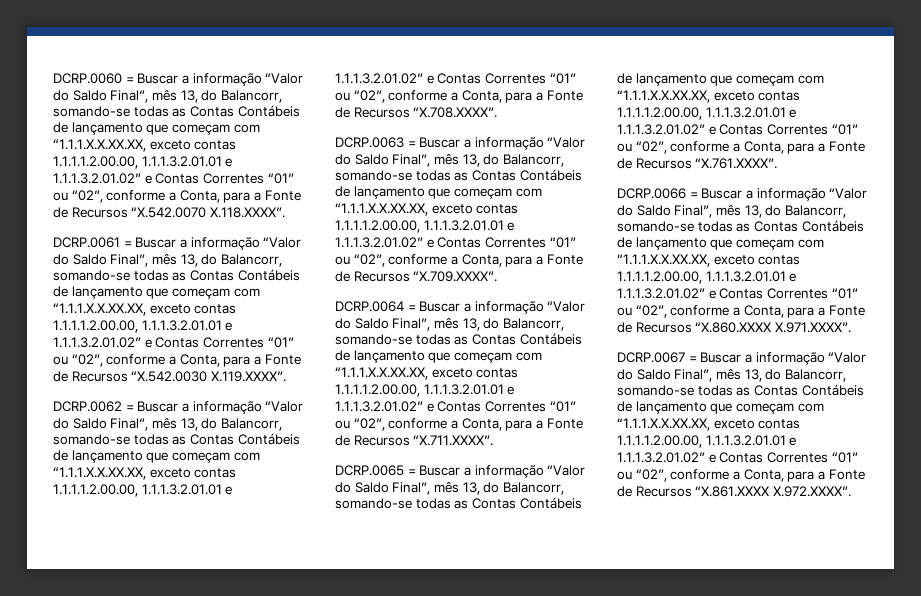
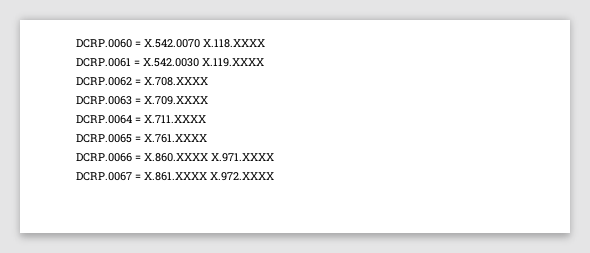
[137,73,304,86] [53,89,282,103] [53,105,300,117] [53,122,260,135] [53,139,237,152] [53,156,233,169] [53,173,294,184] [53,190,301,203] [53,207,285,218] [53,237,302,250] [53,253,282,267] [53,269,300,281] [53,286,260,299] [53,303,237,316] [53,320,233,333] [53,337,294,348] [53,354,301,367] [53,371,286,382] [53,401,304,414] [53,417,282,431] [53,433,300,445] [53,450,260,463] [53,467,237,480] [53,484,233,497] [335,73,576,84] [335,90,583,103] [335,107,498,118] [335,137,586,150] [335,153,564,167] [335,169,582,181] [335,186,542,199] [335,203,519,216] [335,220,515,233] [335,237,576,248] [335,254,583,267] [335,271,498,282] [335,301,586,314] [335,317,564,331] [335,333,582,345] [335,350,542,363] [335,367,519,380] [335,384,515,397] [335,401,576,412] [335,418,583,431] [335,435,494,446] [335,465,586,478] [335,481,564,495] [335,497,582,509] [617,73,824,86] [617,90,801,103] [617,107,797,120] [617,124,858,135] [617,141,865,154] [617,158,778,169] [617,188,868,201] [617,204,846,218] [617,220,864,232] [617,237,824,250] [617,254,801,267] [617,271,797,284] [617,288,858,299] [617,305,865,318] [617,322,851,333] [617,352,867,365] [617,368,846,382] [617,384,864,396] [617,401,824,414] [617,418,801,431] [617,435,797,448] [617,452,858,463] [617,469,865,482] [617,486,851,497] Buscar a informação “Valor do Saldo Final”, mês 13, do Balancorr, somando-se todas as Contas Contábeis de lançamento que começam com “1.1.1.X.X.XX.XX, exceto contas 1.1.1.1.2.00.00, 1.1.1.3.2.01.01 e 1.1.1.3.2.01.02” e Contas Correntes “01” ou “02”, conforme a Conta, para a Fonte de Recursos “X.542.0070 X.118.XXXX”. // DCRP.0061 = Buscar a informação “Valor do Saldo Final”, mês 13, do Balancorr, somando-se todas as Contas Contábeis de lançamento que começam com “1.1.1.X.X.XX.XX, exceto contas 1.1.1.1.2.00.00, 1.1.1.3.2.01.01 e 1.1.1.3.2.01.02” e Contas Correntes “01” ou “02”, conforme a Conta, para a Fonte de Recursos “X.542.0030 X.119.XXXX”. // DCRP.0062 = Buscar a informação “Valor do Saldo Final”, mês 13, do Balancorr, somando-se todas as Contas Contábeis de lançamento que começam com “1.1.1.X.X.XX.XX, exceto contas 1.1.1.1.2.00.00, 1.1.1.3.2.01.01 e 1.1.1.3.2.01.02” e Contas Correntes “01” ou “02”, conforme a Conta, para a Fonte de Recursos “X.708.XXXX”. // DCRP.0063 = Buscar a informação “Valor do Saldo Final”, mês 13, do Balancorr, somando-se todas as Contas Contábeis de lançamento que começam com “1.1.1.X.X.XX.XX, exceto contas 1.1.1.1.2.00.00, 1.1.1.3.2.01.01 e 1.1.1.3.2.01.02” e Contas Correntes “01” ou “02”, conforme a Conta, para a Fonte de Recursos “X.709.XXXX”. // DCRP.0064 = Buscar a informação “Valor do Saldo Final”, mês 13, do Balancorr, somando-se todas as Contas Contábeis de lançamento que começam com “1.1.1.X.X.XX.XX, exceto contas 1.1.1.1.2.00.00, 1.1.1.3.2.01.01 e 1.1.1.3.2.01.02” e Contas Correntes “01” ou “02”, conforme a Conta, para a Fonte de Recursos “X.711.XXXX”. // DCRP.0065 = Buscar a informação “Valor do Saldo Final”, mês 13, do Balancorr, somando-se todas as Contas Contábeis de lançamento que começam com “1.1.1.X.X.XX.XX, exceto contas 1.1.1.1.2.00.00, 1.1.1.3.2.01.01 e 1.1.1.3.2.01.02” e Contas Correntes “01” ou “02”, conforme a Conta, para a Fonte de Recursos “X.761.XXXX”. // DCRP.0066 = Buscar a informação “Valor do Saldo Final”, mês 13, do Balancorr, somando-se todas as Contas Contábeis de lançamento que começam com “1.1.1.X.X.XX.XX, exceto contas 1.1.1.1.2.00.00, 1.1.1.3.2.01.01 e 1.1.1.3.2.01.02” e Contas Correntes “01” ou “02”, conforme a Conta, para a Fonte de Recursos “X.860.XXXX X.971.XXXX”. // DCRP.0067 = Buscar a informação “Valor do Saldo Final”, mês 13, do Balancorr, somando-se todas as Contas Contábeis de lançamento que começam com “1.1.1.X.X.XX.XX, exceto contas 1.1.1.1.2.00.00, 1.1.1.3.2.01.01 e 1.1.1.3.2.01.02” e Contas Correntes “01” ou “02”, conforme a Conta, para a Fonte de Recursos “X.861.XXXX X.972.XXXX”. -> [144,39,265,48] [76,58,264,67] [76,77,208,86] [76,96,208,105] [76,115,206,124] [76,134,207,143] [76,153,274,162] [76,172,274,181] X.542.0070 X.118.XXXX // DCRP.0061 = X.542.0030 X.119.XXXX // DCRP.0062 = X.708.XXXX // DCRP.0063 = X.709.XXXX // DCRP.0064 = X.711.XXXX // DCRP.0065 = X.761.XXXX // DCRP.0066 = X.860.XXXX X.971.XXXX // DCRP.0067 = X.861.XXXX X.972.XXXX

